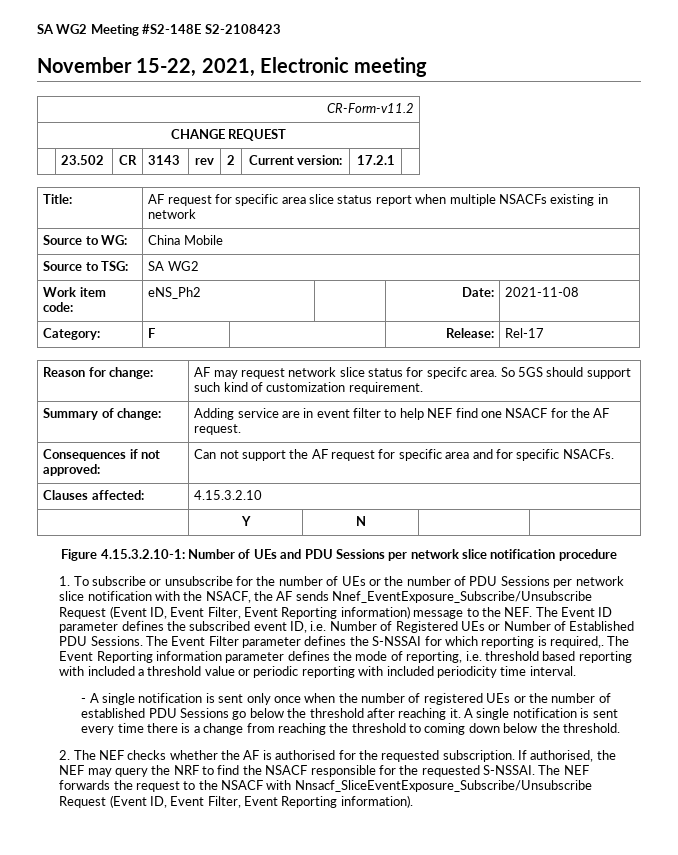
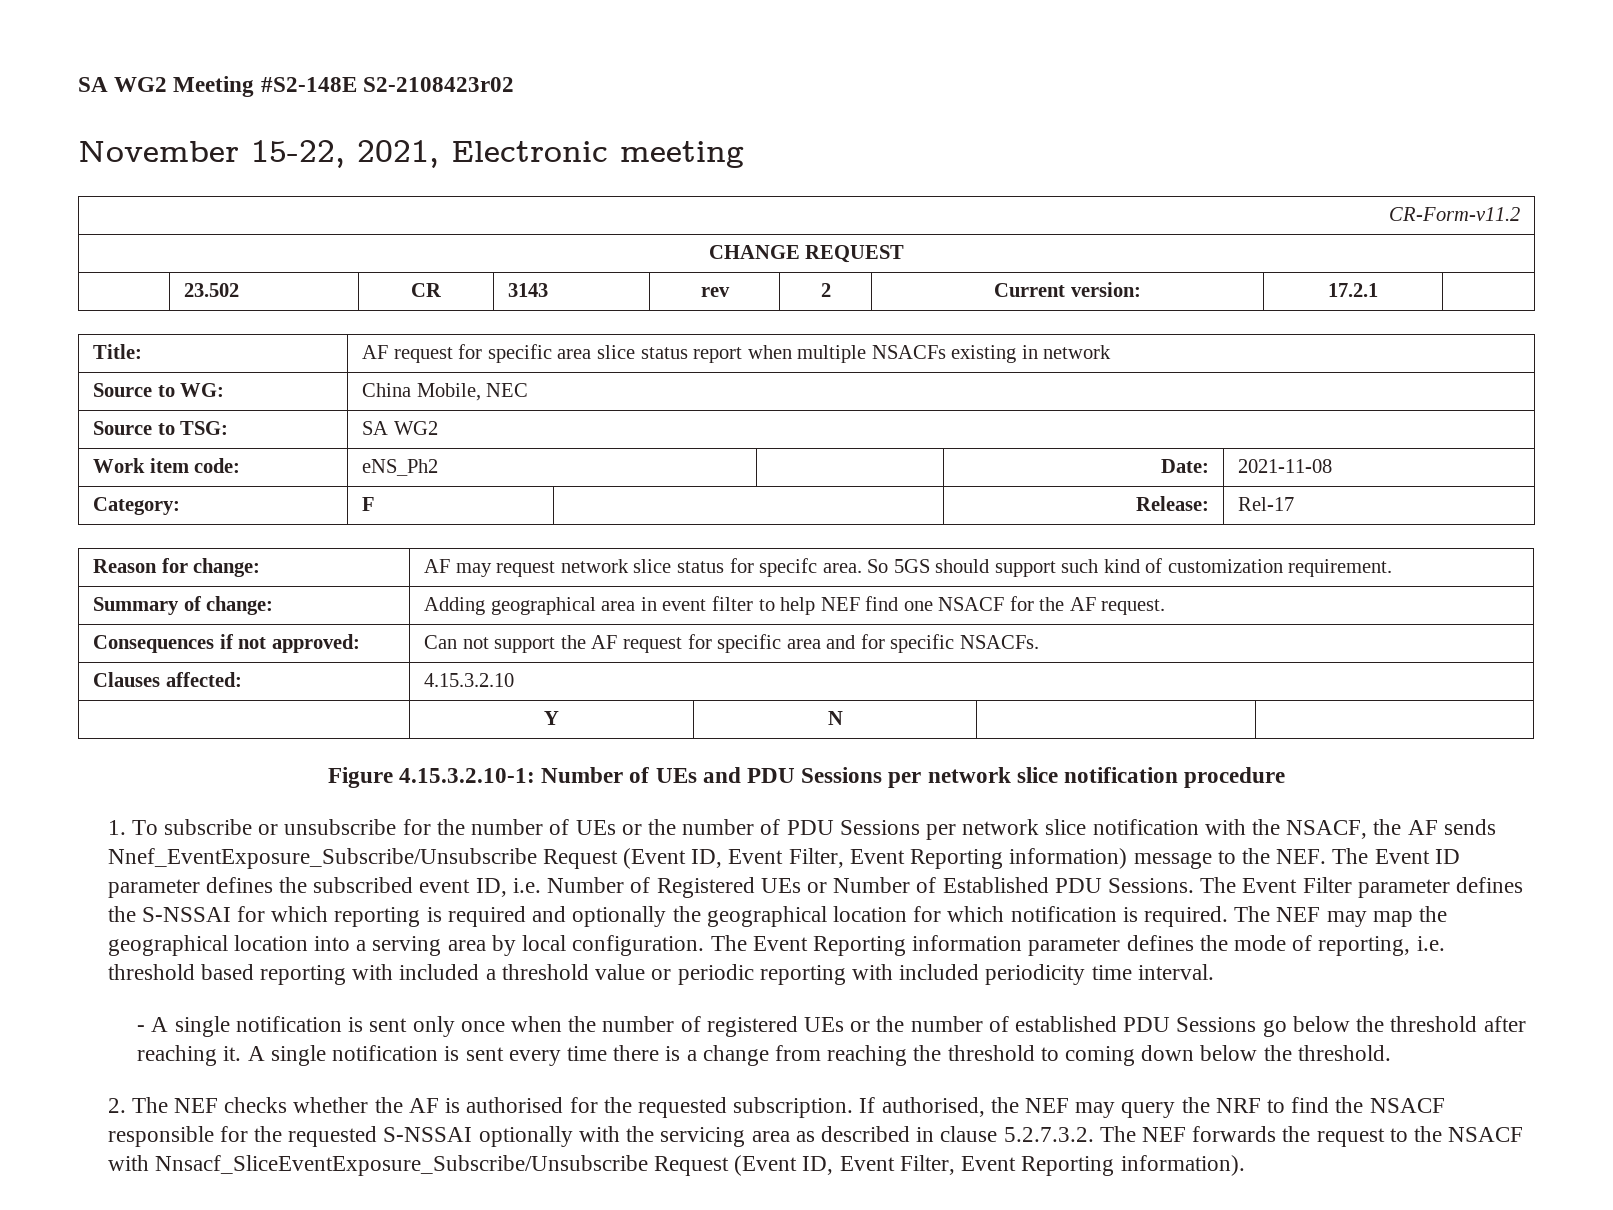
[204,24,281,34] S2-2108423 -> [362,77,514,92] S2-2108423r02
[183,235,223,245] Mobile -> [416,383,529,401] Mobile, NEC
[237,408,300,418] service are -> [490,597,636,615] geographical area
[550,636,605,648] required,. -> [447,906,1448,927] [107,935,705,956] required and optionally the geographical location for which notification is required. The NEF may map the geographical location into a serving area by local configuration.
[483,765,536,775] S-NSSAI. -> [383,1126,1094,1147] S-NSSAI optionally with the servicing area as described in clause 5.2.7.3.2.

